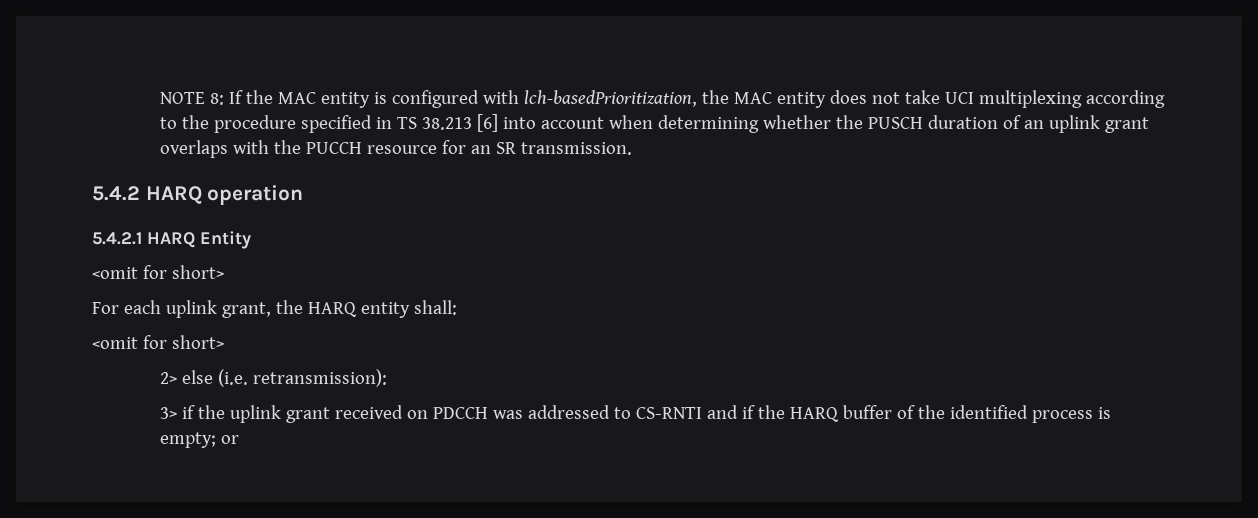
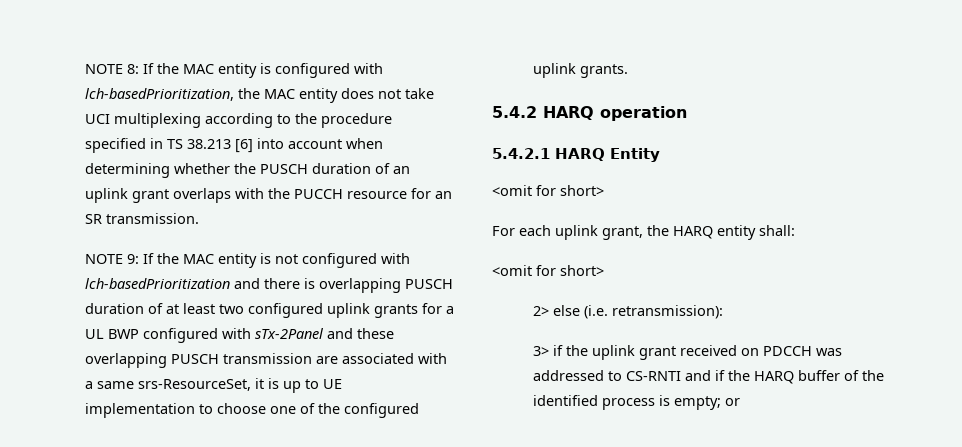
(632, 148) none -> [84,253,410,268] [84,278,453,293] [84,303,454,318] [84,328,394,343] [84,353,447,368] [84,378,342,393] [84,403,419,418] [532,63,628,78] // NOTE 9: If the MAC entity is not configured with lch-basedPrioritization and there is overlapping PUSCH duration of at least two configured uplink grants for a UL BWP configured with sTx-2Panel and these overlapping PUSCH transmission are associated with a same srs-ResourceSet, it is up to UE implementation to choose one of the configured uplink grants.

